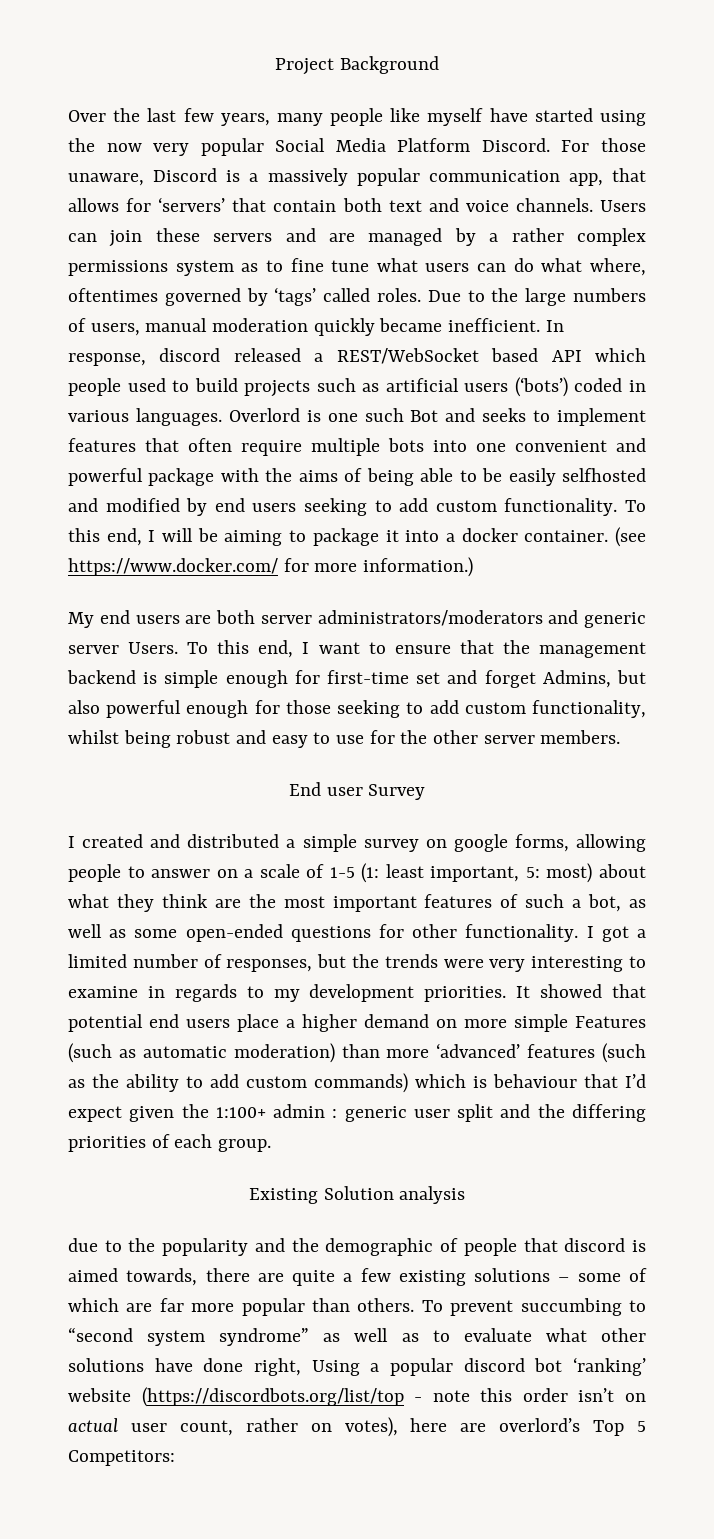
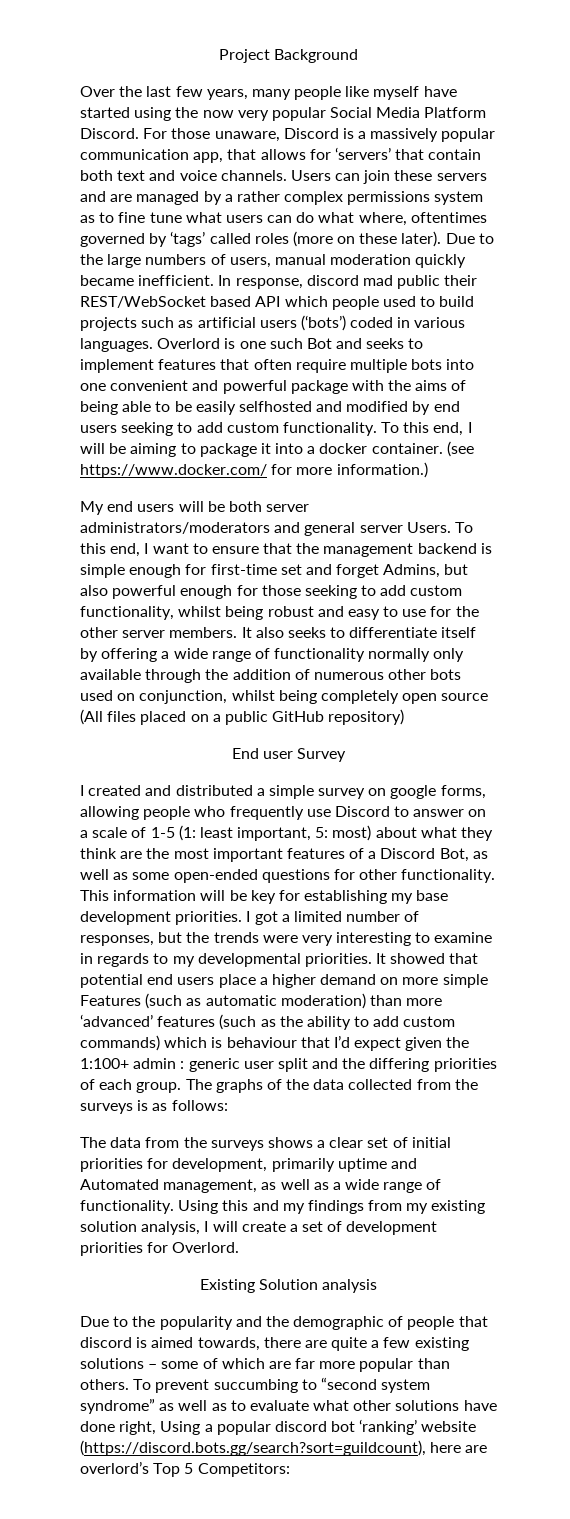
[376,288,421,302] roles. -> [254,231,442,247] roles (more on these later).
[233,348,324,362] released a -> [362,275,478,289] mad public their
[185,615,212,624] are -> [178,501,225,512] will be
[584,612,646,628] generic -> [304,522,356,536] general
(621, 737) none -> [241,627,477,638] [80,648,465,662] [80,669,462,683] [80,690,489,704] [80,709,405,725] It also seeks to differentiate itself by offering a wide range of functionality normally only available through the addition of numerous other bots used on conjunction, whilst being completely open source (All files placed on a public GitHub repository)
(121, 873) none -> [194,806,390,820] who frequently use Discord
[525,894,622,912] such a bot, -> [368,848,469,862] a Discord Bot,
(579, 933) none -> [80,890,449,904] [80,911,243,925] This information will be key for establishing my base development priorities.
[309,984,415,1002] development -> [197,953,301,967] developmental
(272, 1145) none -> [185,1079,478,1093] [80,1100,228,1114] [80,1137,451,1151] [80,1158,417,1172] [80,1179,442,1193] [80,1200,486,1214] [80,1221,438,1235] [80,1242,240,1256] The graphs of the data collected from the surveys is as follows: // The data from the surveys shows a clear set of initial priorities for development, primarily uptime and Automated management, as well as a wide range of functionality. Using this and my findings from my existing solution analysis, I will create a set of development priorities for Overlord.
[68,1238,98,1252] due -> [80,1316,109,1327] Due
[141,1387,646,1407] [68,1417,398,1437] (https://discordbots.org/list/top - note this order isn’t on actual user count, rather on votes), -> [80,1440,426,1456] (https://discord.bots.gg/search?sort=guildcount),

